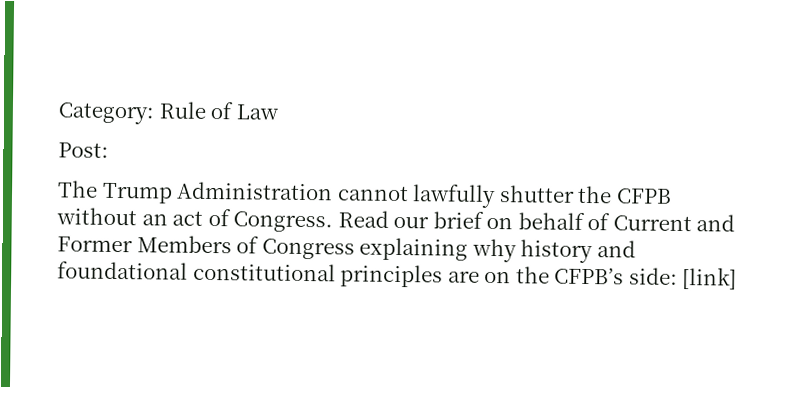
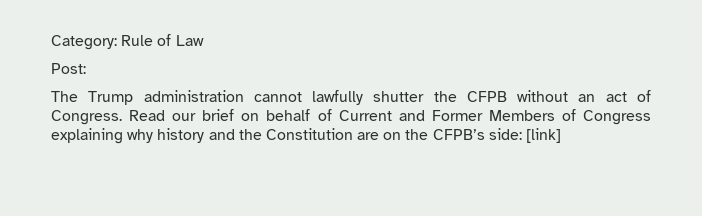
[176,181,334,201] Administration -> [143,90,244,102] administration
[57,261,444,288] foundational constitutional principles -> [238,128,353,140] the Constitution

